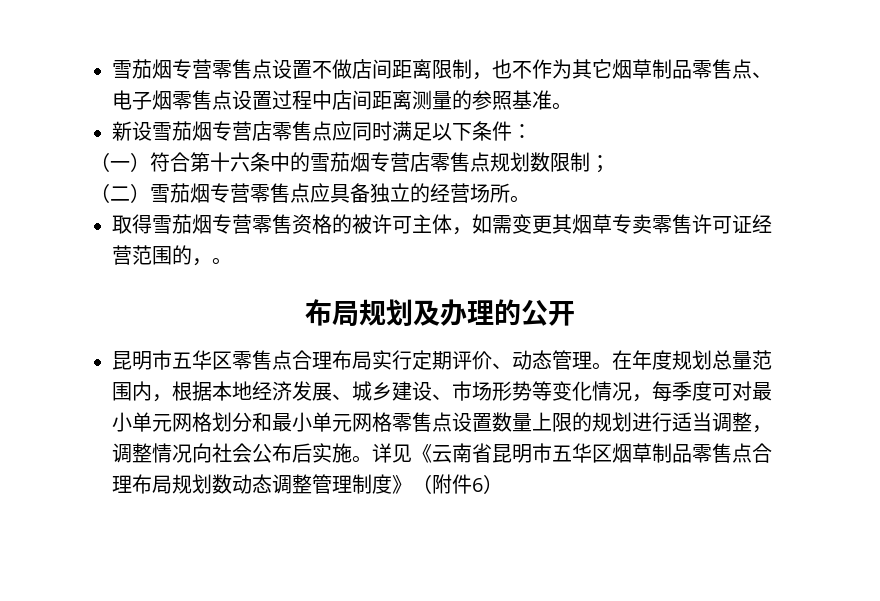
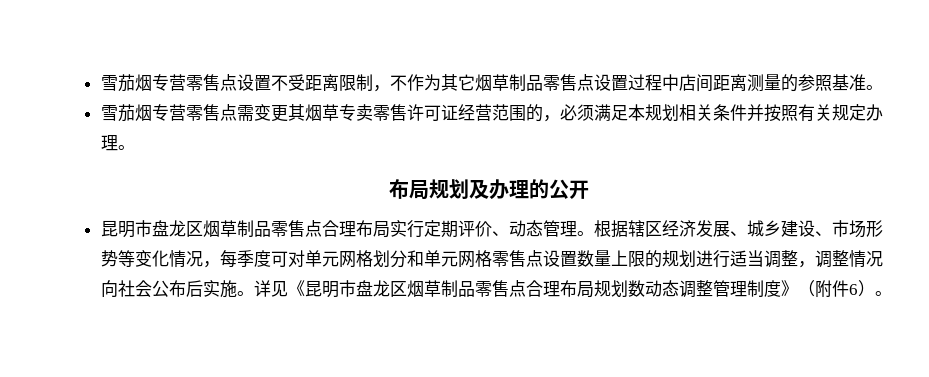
[332,59,392,79] 做店间 -> [287,74,305,91] 受
[492,59,512,79] 也 -> (390, 88) none
[752,72,772,78] [112,90,232,110] 、电子烟零售点 -> (594, 82) none
[112,121,532,141] [90,152,610,173] [90,183,530,203] [112,214,492,235] 新设雪茄烟专营店零售点应同时满足以下条件： // （一）符合第十六条中的雪茄烟专营店零售点规划数限制； // （二）雪茄烟专营零售点应具备独立的经营场所。 // 取得雪茄烟专营零售资格的被许可主体，如 -> [100,104,237,122] 雪茄烟专营零售点
(212, 262) none -> [559,104,883,122] [100,135,118,151] 必须满足本规划相关条件并按照有关规定办理
[172,350,232,370] 五华区 -> [151,220,271,237] 盘龙区烟草制品
[612,350,772,370] [112,381,252,402] 在年度规划总量范围内，根据本地 -> [593,220,662,238] 根据辖区
[752,382,772,401] [112,412,132,432] 最小 -> (305, 258) none
[272,412,312,432] 最小 -> (424, 258) none
[432,443,592,463] 云南省昆明市五华 -> [304,280,390,298] 昆明市盘龙
(503, 484) none -> [874,291,892,296] 。

